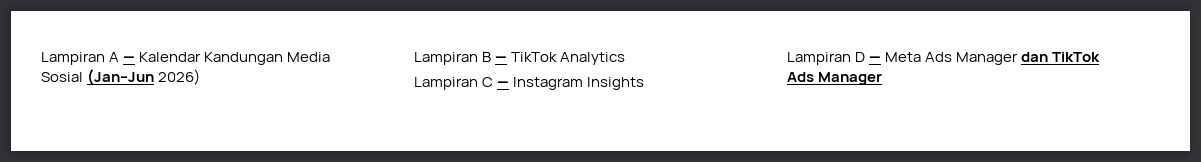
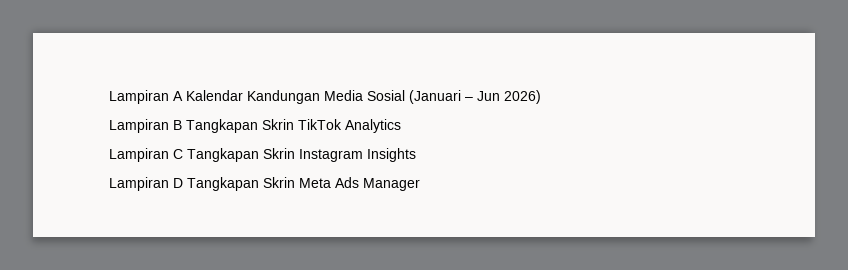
[123,56,136,62] — -> (183, 96) none
[87,69,155,85] (Jan–Jun -> [409,90,500,104] (Januari – Jun
[495,56,508,62] — -> [186,119,294,133] Tangkapan Skrin
[497,81,510,87] — -> [187,148,295,162] Tangkapan Skrin
[869,56,882,62] — -> [187,177,295,191] Tangkapan Skrin
[1021,52,1101,62] [787,72,883,85] dan TikTok Ads Manager -> (420, 184) none

